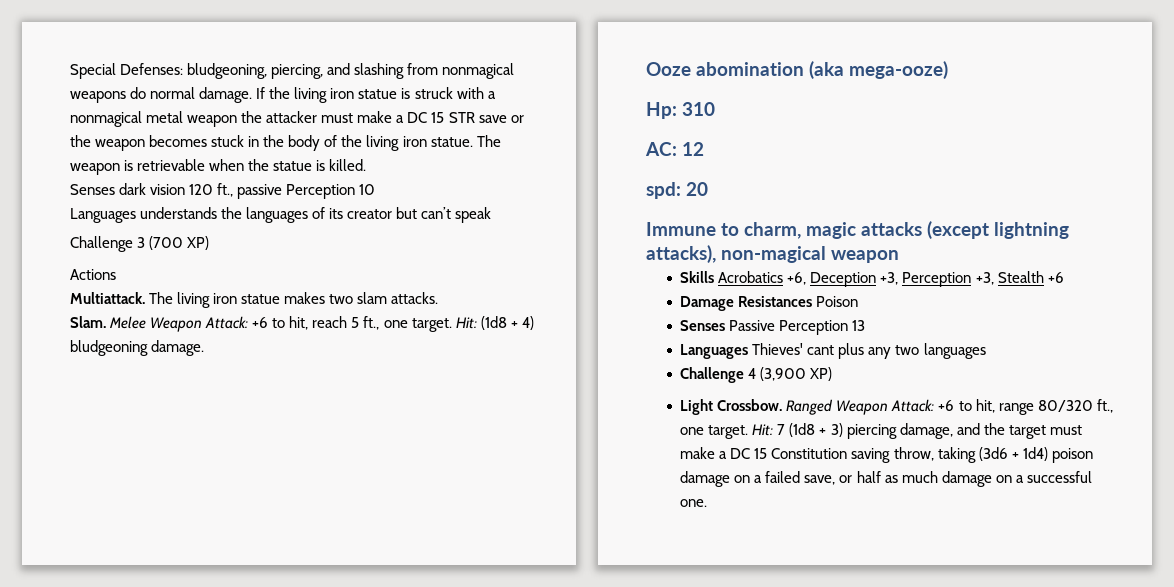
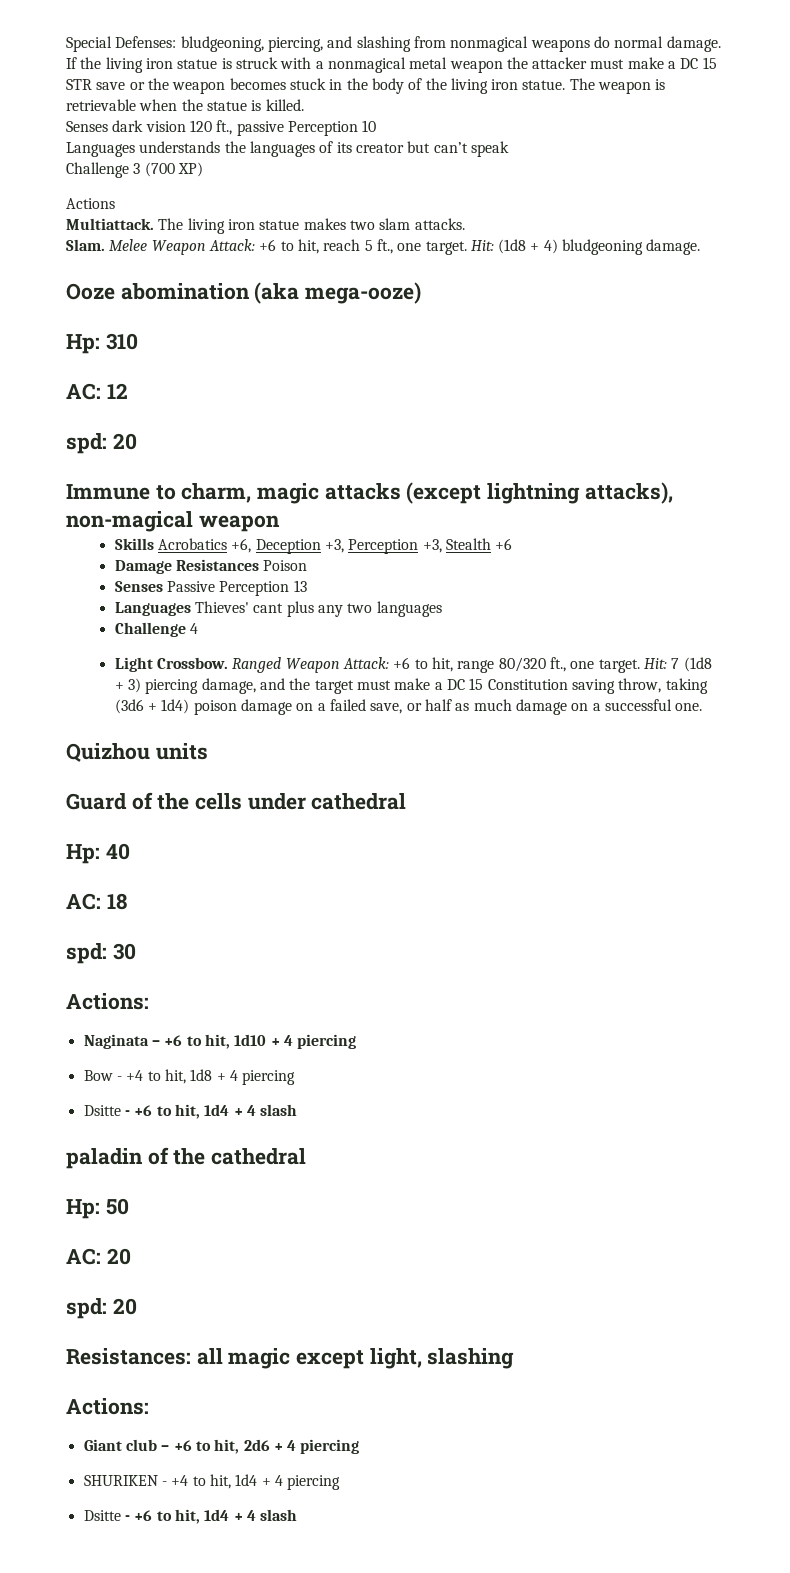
[760,367,833,381] (3,900 XP) -> (199, 628) none
(708, 503) none -> [66,743,208,762] [66,792,407,810] [66,843,130,864] [66,893,127,910] [66,943,136,964] [66,993,149,1010] [83,1034,357,1049] [83,1069,296,1085] [83,1104,298,1119] [66,1147,307,1169] [66,1198,129,1219] [66,1248,131,1265] [66,1298,137,1319] [66,1348,515,1369] [66,1398,149,1415] [83,1439,360,1454] [83,1474,341,1490] [83,1509,298,1524] // Quizhou units // Guard of the cells under cathedral // Hp: 40 // AC: 18 // spd: 30 // Actions: // Naginata – +6 to hit, 1d10 + 4 piercing // Bow - +4 to hit, 1d8 + 4 piercing // Dsitte - +6 to hit, 1d4 + 4 slash // paladin of the cathedral // Hp: 50 // AC: 20 // spd: 20 // Resistances: all magic except light, slashing // Actions: // Giant club – +6 to hit, 2d6 + 4 piercing // SHURIKEN - +4 to hit, 1d4 + 4 piercing // Dsitte - +6 to hit, 1d4 + 4 slash

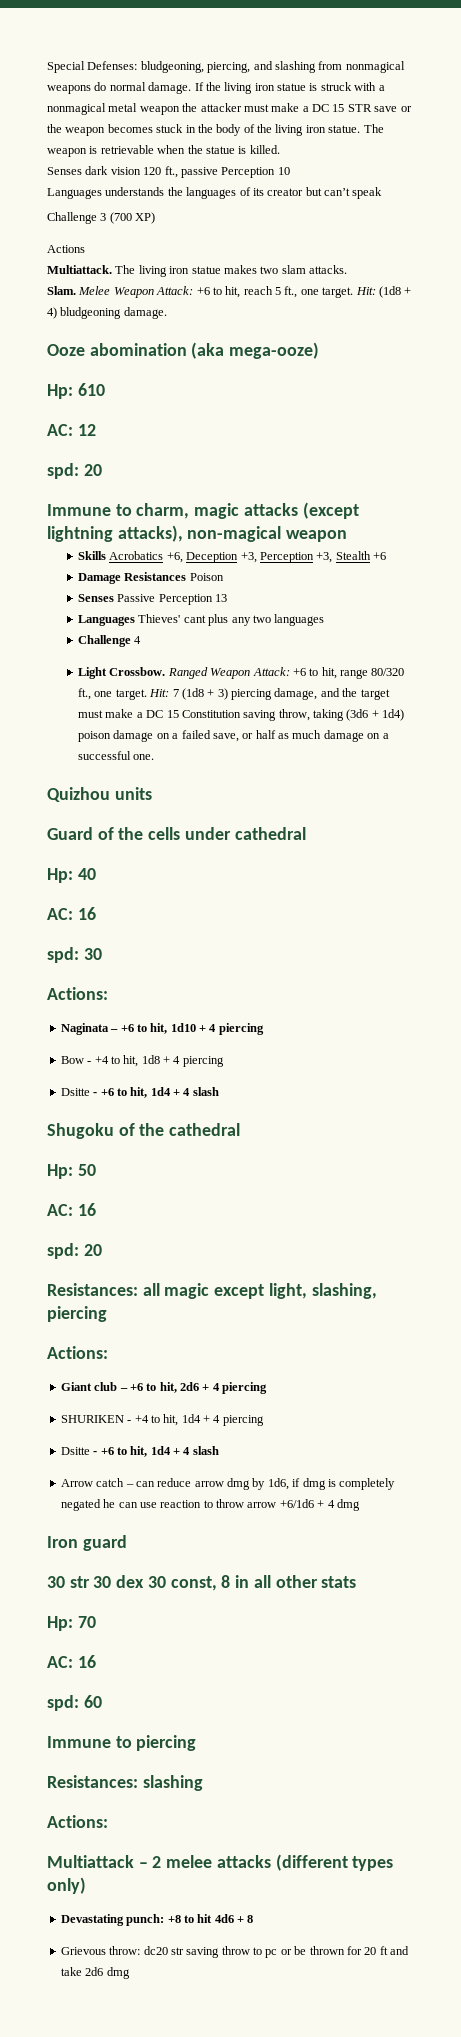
[105,333,138,350] 310 -> [77,383,105,396] 610
[106,893,127,910] 18 -> [77,907,96,920] 16
[66,1148,143,1169] paladin -> [47,1123,114,1139] Shugoku
[106,1248,131,1265] 20 -> [77,1203,96,1216] 16
[427,1348,515,1369] slashing -> [311,1283,377,1299] [47,1306,107,1322] slashing, piercing
(298, 1515) none -> [60,1478,396,1490] [60,1499,360,1511] [47,1535,127,1551] [47,1575,357,1591] [47,1616,96,1631] [47,1655,96,1668] [47,1695,102,1711] [47,1735,197,1751] [47,1775,203,1791] [47,1815,108,1828] [47,1854,394,1871] [47,1877,86,1894] [60,1914,254,1926] [60,1946,409,1958] [60,1967,130,1979] // Arrow catch – can reduce arrow dmg by 1d6, if dmg is completely negated he can use reaction to throw arrow +6/1d6 + 4 dmg // Iron guard // 30 str 30 dex 30 const, 8 in all other stats // Hp: 70 // AC: 16 // spd: 60 // Immune to piercing // Resistances: slashing // Actions: // Multiattack – 2 melee attacks (different types only) // Devastating punch: +8 to hit 4d6 + 8 // Grievous throw: dc20 str saving throw to pc or be thrown for 20 ft and take 2d6 dmg

